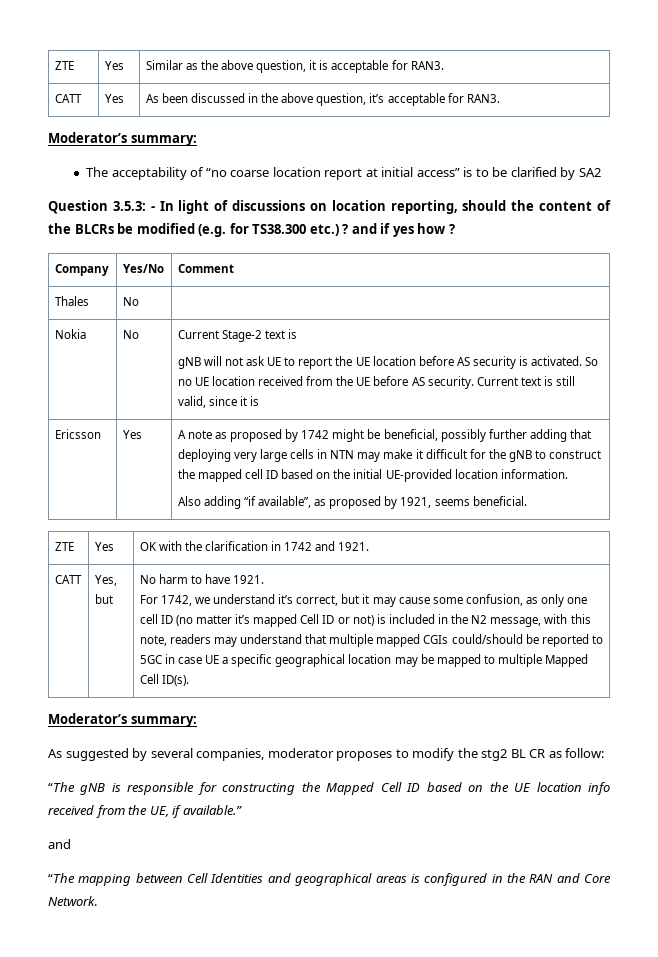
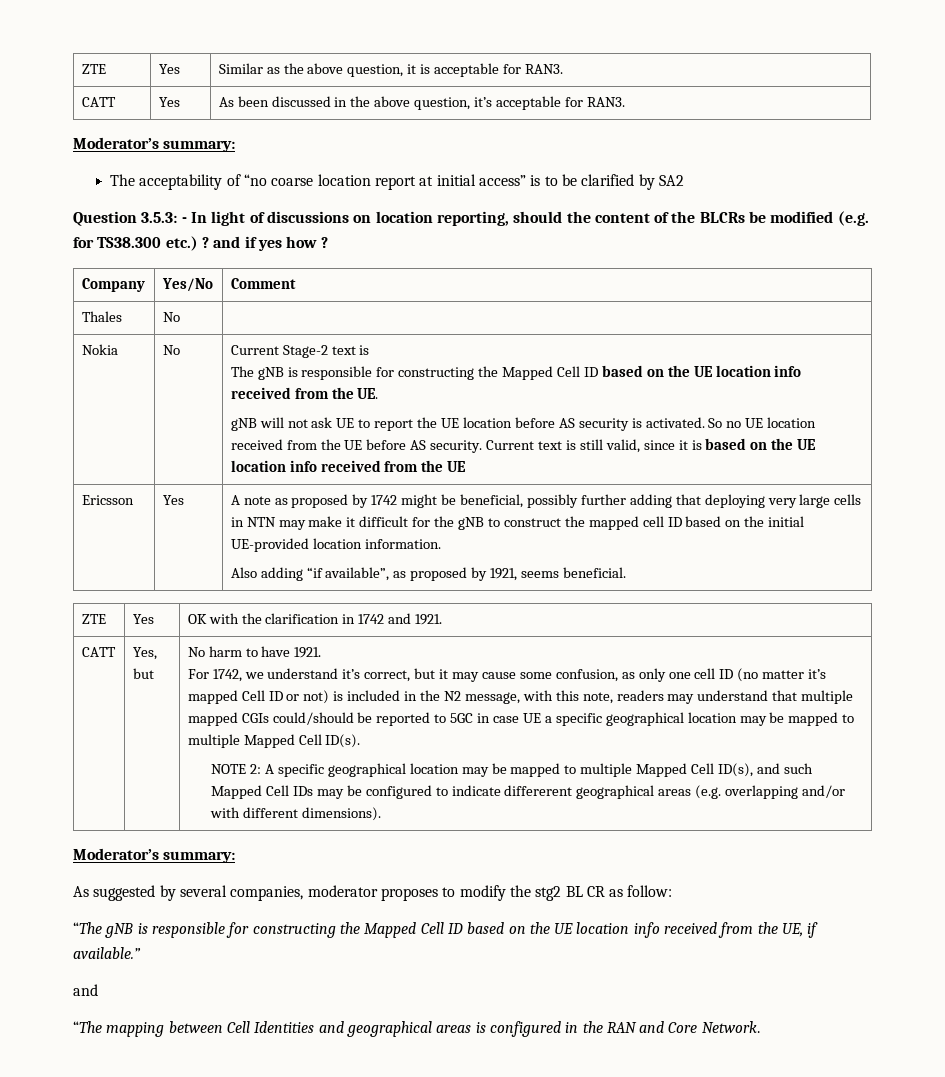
(298, 334) none -> [230,365,802,380] [230,387,379,399] // The gNB is responsible for constructing the Mapped Cell ID based on the UE location info received from the UE.
(260, 401) none -> [705,438,817,450] [230,460,467,472] based on the UE location info received from the UE
(189, 680) none -> [211,763,813,777] [211,785,846,799] [210,807,381,821] // NOTE 2: A specific geographical location may be mapped to multiple Mapped Cell ID(s), and such Mapped Cell IDs may be configured to indicate differerent geographical areas (e.g. overlapping and/or with different dimensions).

